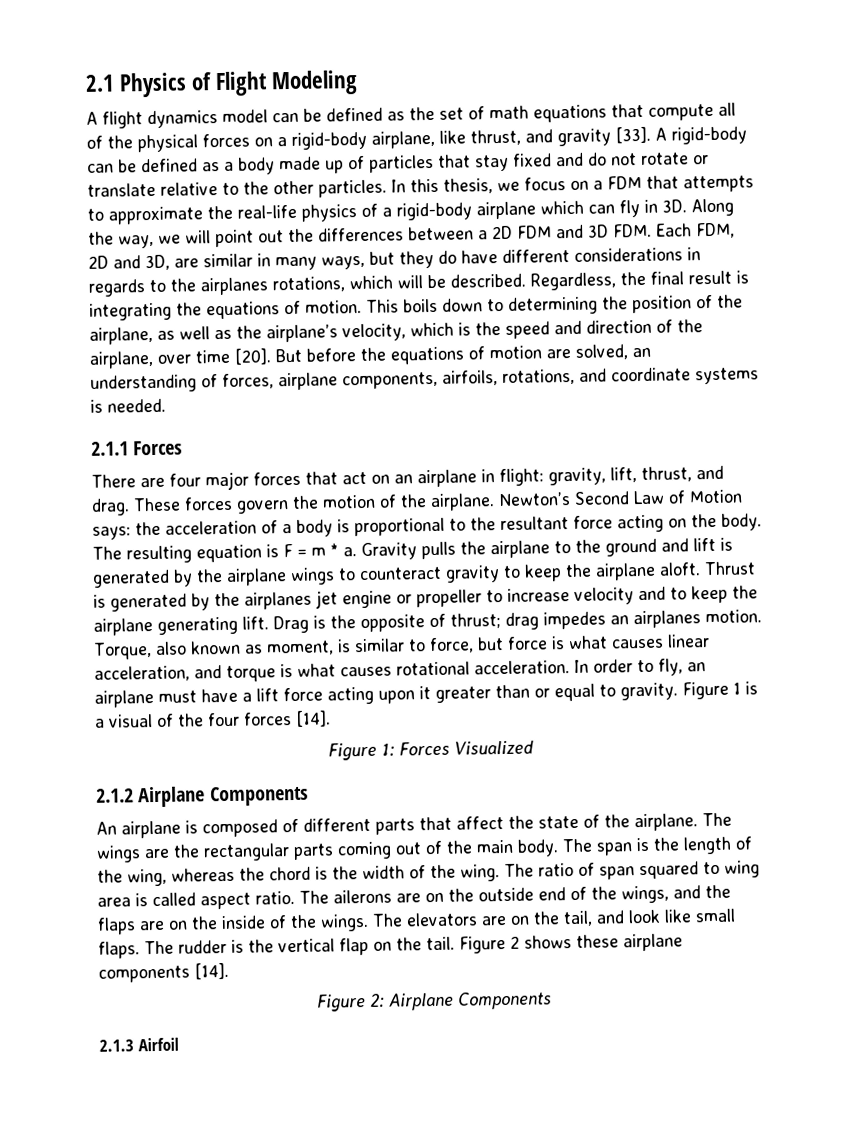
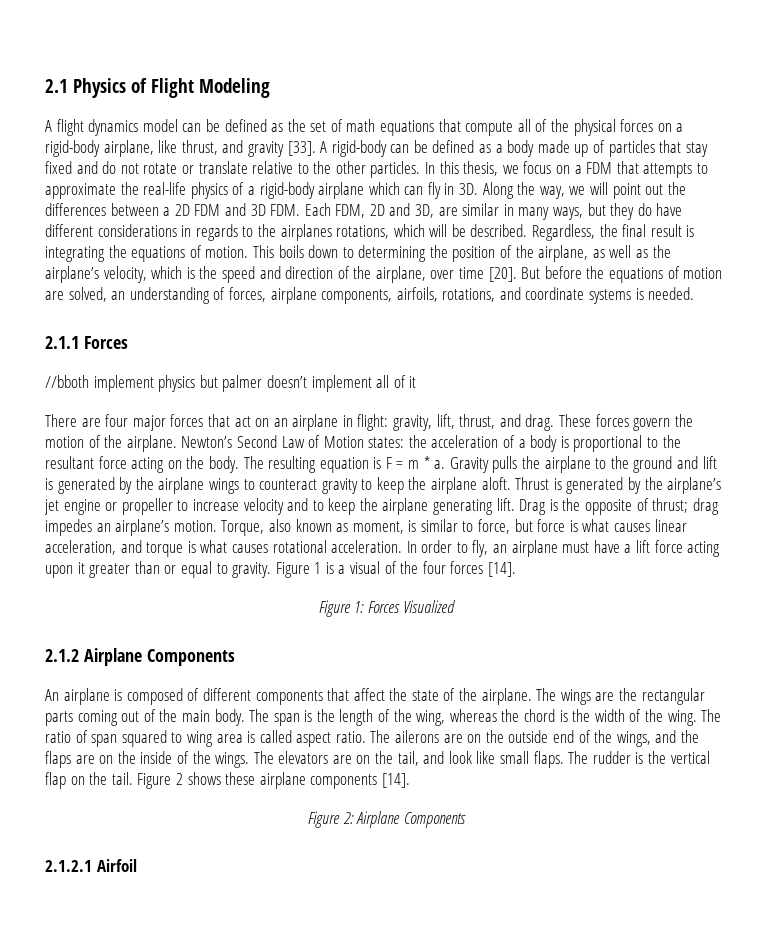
(183, 448) none -> [45,375,417,392] // //bboth implement physics but palmer doesn’t implement all of it
[92,526,131,540] says: -> [368,437,405,448] states:
[244,591,312,610] airplanes -> [667,477,722,494] airplane’s
[633,610,701,629] airplanes -> [115,519,170,536] airplane’s
[375,818,415,835] parts -> [255,690,323,705] components
[99,1039,134,1052] 2.1.3 -> [45,860,92,872] 2.1.2.1

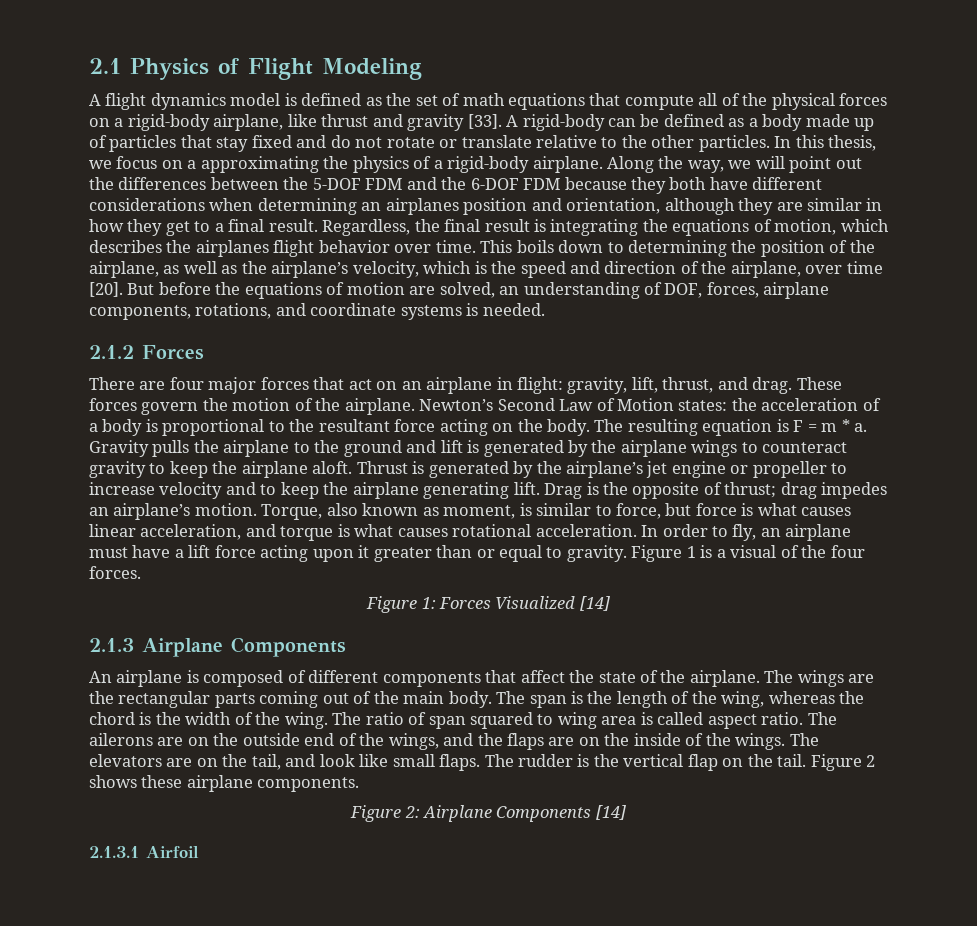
[182,119,220,132] can be -> [284,93,297,106] is
[181,140,218,155] thrust, -> [321,114,369,127] thrust
[586,161,708,178] [45,182,479,199] FDM that attempts to approximate the real-life physics of a rigid-body airplane which can fly in 3D. -> [200,156,603,173] approximating the physics of a rigid-body airplane.
[163,203,683,220] [45,224,528,241] a 2D FDM and 3D FDM. Each FDM, 2D and 3D, are similar in many ways, but they do have different considerations in regards to the airplanes rotations, which will be described. -> [283,177,823,194] [89,198,883,215] [89,219,318,236] the 5-DOF FDM and the 6-DOF FDM because they both have different considerations when determining an airplanes position and orientation, although they are similar in how they get to a final result.
[205,246,249,258] motion. -> [774,219,889,235] [89,240,476,257] motion, which describes the airplanes flight behavior over time.
(226, 293) none -> [664,283,703,298] DOF,
[396,287,438,302] airfoils, -> (191, 312) none
[45,336,128,349] [45,375,417,392] 2.1.1 Forces // //bboth implement physics but palmer doesn’t implement all of it -> [89,345,204,360] 2.1.2 Forces
[450,561,517,577] forces [14]. -> [89,566,141,579] forces.
[45,649,79,662] // 2.1.2 -> [579,596,610,611] [89,638,134,652] [14] // 2.1.3
[310,773,410,789] components [14]. -> [257,777,360,792] components.
[45,860,92,872] // 2.1.2.1 -> [595,805,626,820] [89,846,139,858] [14] // 2.1.3.1

